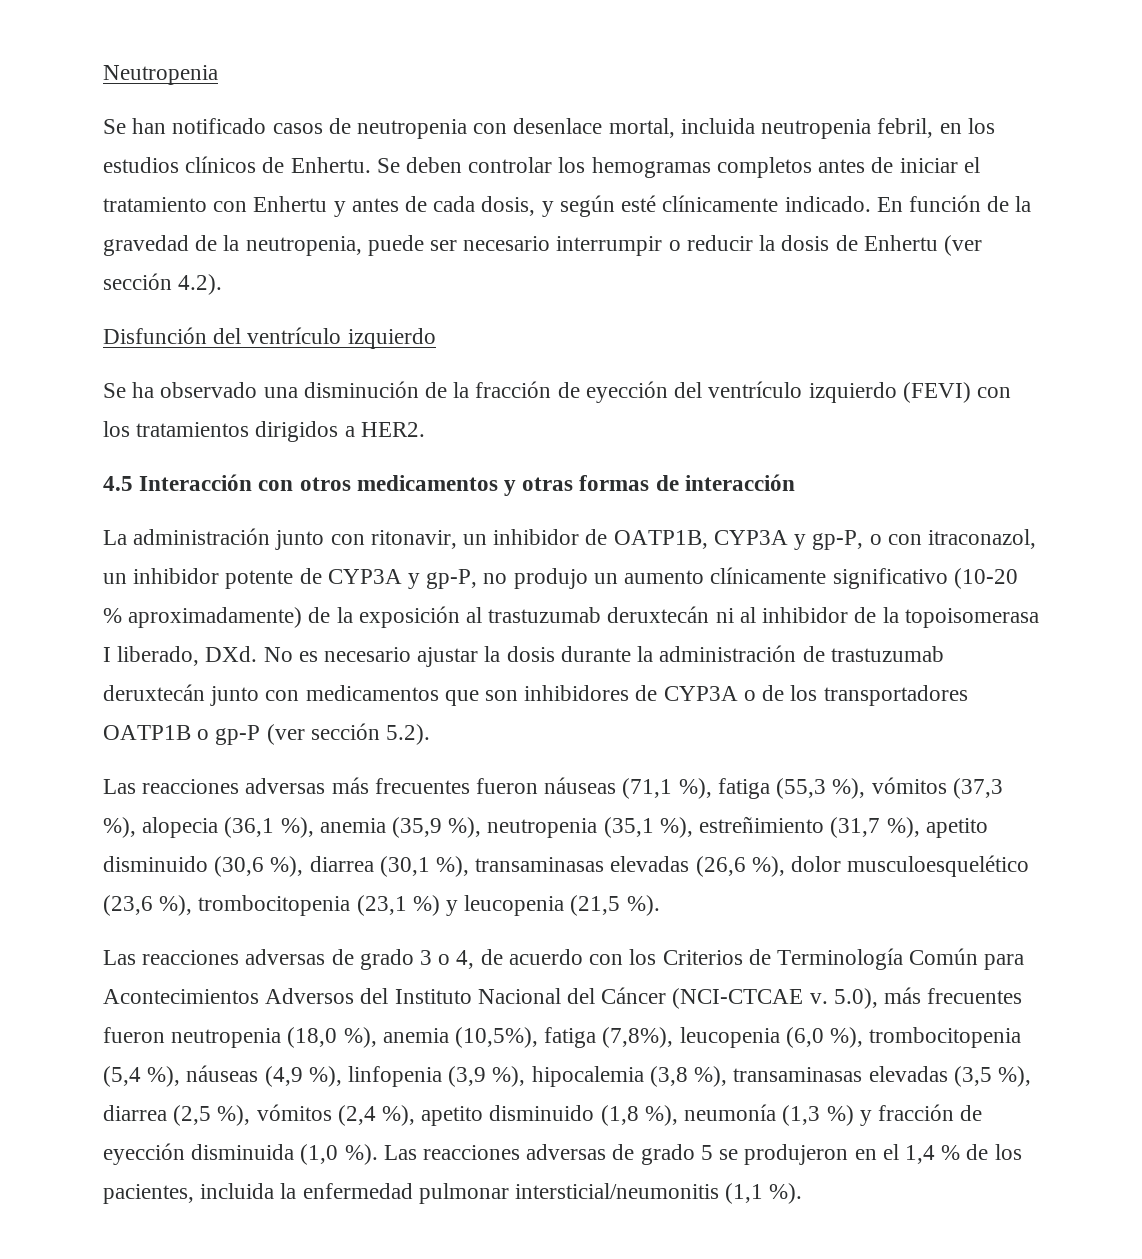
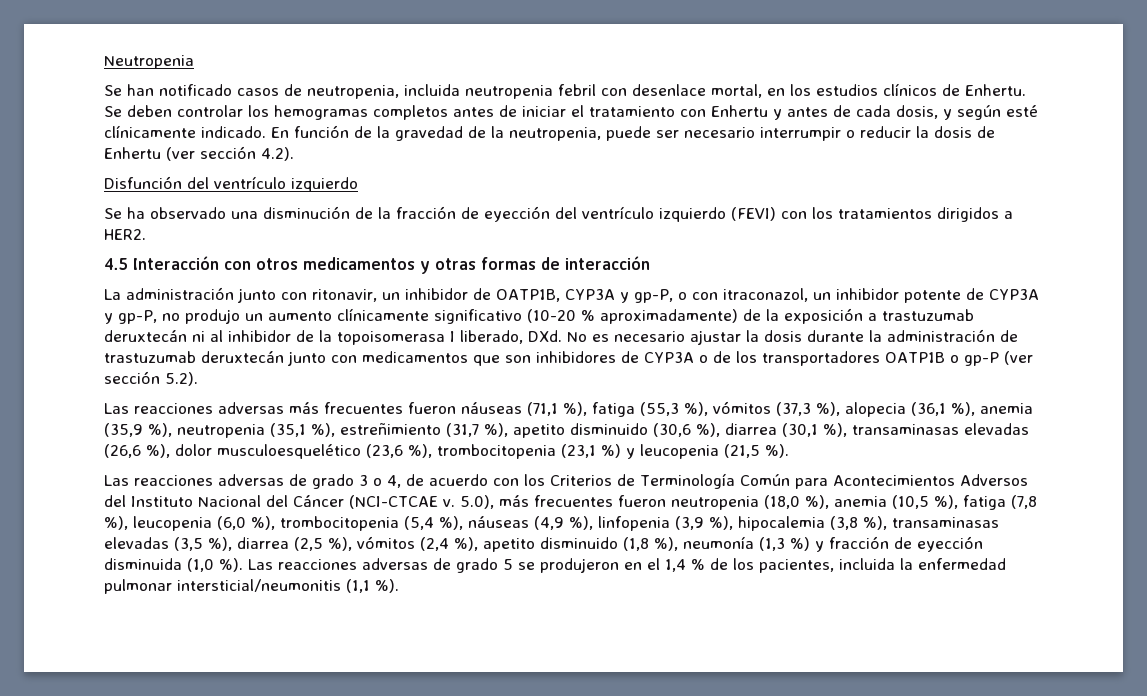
[357,118,934,139] neutropenia con desenlace mortal, incluida neutropenia febril, -> [307,84,762,99] neutropenia, incluida neutropenia febril con desenlace mortal,
[466,607,483,623] al -> [868,313,877,321] a
[455,1027,674,1048] (10,5%), fatiga (7,8%), -> [892,495,1037,510] [104,516,128,530] (10,5 %), fatiga (7,8 %),

